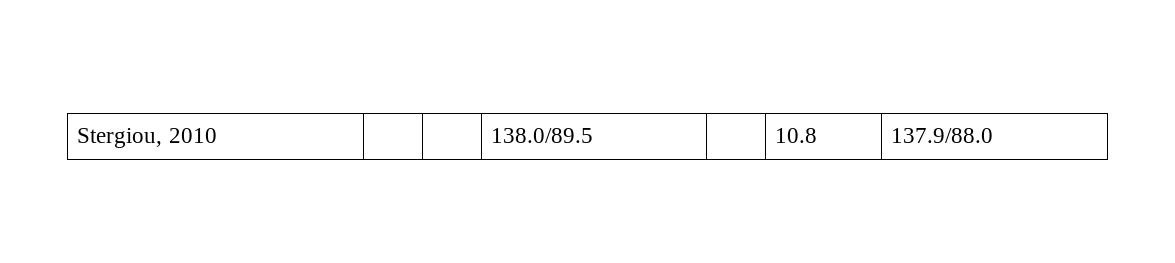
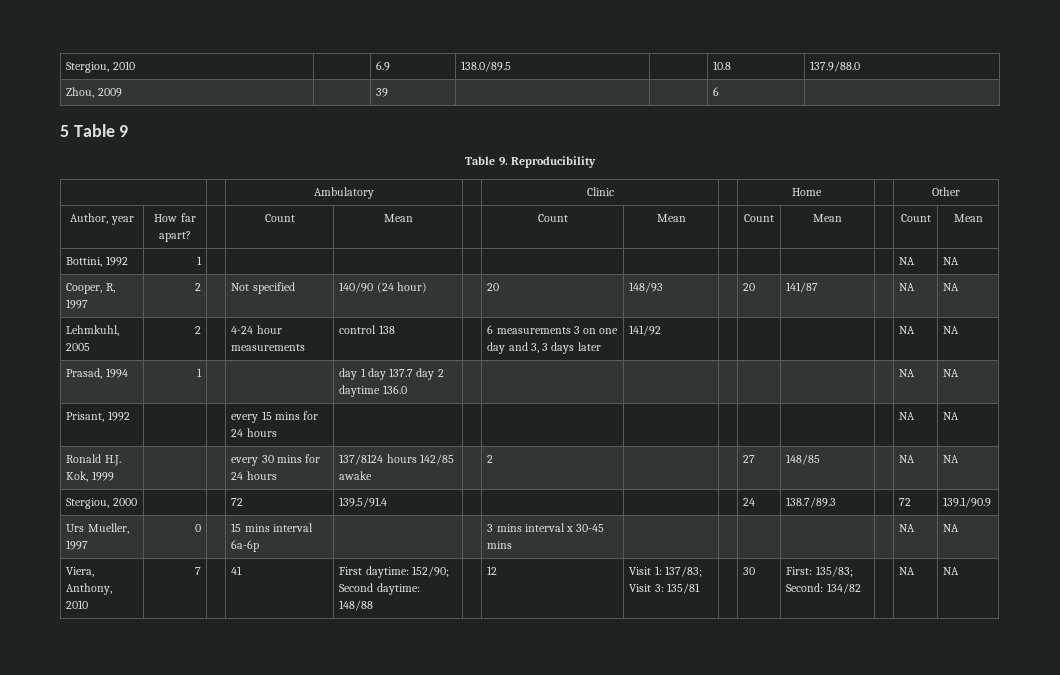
(217, 135) none -> [376,61,391,71] 6.9
(994, 135) none -> [66,87,122,98] [376,88,389,97] [713,87,720,96] [60,124,129,137] [465,156,596,168] [314,187,374,199] [586,187,614,196] [791,188,822,196] [932,187,960,196] [70,213,134,225] [154,213,196,222] [159,231,191,242] [264,214,295,222] [383,214,413,222] [537,214,568,222] [656,214,686,222] [744,214,774,222] [813,214,842,222] [900,214,931,222] [953,214,983,222] [66,256,128,267] [196,256,202,265] [899,257,916,265] [943,257,960,265] [66,283,115,294] [66,299,89,309] [194,283,201,291] [231,282,295,294] [339,282,427,293] [487,283,500,291] [629,282,664,293] [743,283,756,291] [786,282,819,293] [899,283,916,291] [943,283,960,291] [66,325,120,336] [66,343,91,351] [194,326,201,334] [231,325,282,334] [231,344,306,351] [339,325,395,334] [487,325,619,334] [487,342,601,354] [629,325,662,336] [899,326,916,334] [943,326,960,334] [66,368,128,379] [196,368,202,377] [339,368,444,380] [339,385,407,397] [899,369,916,377] [943,369,960,377] [66,411,130,422] [231,411,319,423] [231,428,277,437] [899,412,916,420] [943,412,960,420] [66,454,121,466] [66,471,114,482] [231,454,321,466] [231,471,277,480] [339,454,454,465] [339,471,373,480] [487,455,494,463] [743,455,756,463] [786,454,821,465] [899,455,916,463] [943,455,960,463] [66,498,137,509] [231,498,244,506] [339,497,388,508] [743,498,756,506] [786,497,837,508] [899,498,912,506] [943,497,992,508] [66,523,129,534] [66,540,89,550] [194,524,201,532] [231,523,313,532] [231,540,260,552] [487,523,605,532] [487,541,513,549] [899,524,916,532] [943,524,960,532] [66,567,95,577] [66,583,113,595] [66,600,89,609] [194,567,201,575] [231,566,243,575] [339,566,449,578] [339,583,420,595] [339,600,374,611] [487,566,498,575] [629,566,702,577] [629,583,700,594] [743,567,756,575] [786,566,853,577] [786,583,861,594] [899,567,916,575] [943,567,960,575] // Zhou, 2009 | | 39 | | | 6 | // 5 Table 9 // Table 9. Reproducibility // | | Ambulatory | | Clinic | | Home | | Other // Author, year | How far apart? | | Count | Mean | | Count | Mean | | Count | Mean | | Count | Mean // Bottini, 1992 | 1 | | | | | | | | | | | NA | NA // Cooper, R, 1997 | 2 | | Not specified | 140/90 (24 hour) | | 20 | 148/93 | | 20 | 141/87 | | NA | NA // Lehmkuhl, 2005 | 2 | | 4-24 hour measurements | control 138 | | 6 measurements 3 on one day and 3, 3 days later | 141/92 | | | | | NA | NA // Prasad, 1994 | 1 | | | day 1 day 137.7 day 2 daytime 136.0 | | | | | | | | NA | NA // Prisant, 1992 | | | every 15 mins for 24 hours | | | | | | | | | NA | NA // Ronald H.J. Kok, 1999 | | | every 30 mins for 24 hours | 137/8124 hours 142/85 awake | | 2 | | | 27 | 148/85 | | NA | NA // Stergiou, 2000 | | | 72 | 139.5/91.4 | | | | | 24 | 138.7/89.3 | | 72 | 139.1/90.9 // Urs Mueller, 1997 | 0 | | 15 mins interval 6a-6p | | | 3 mins interval x 30-45 mins | | | | | | NA | NA // Viera, Anthony, 2010 | 7 | | 41 | First daytime: 152/90; Second daytime: 148/88 | | 12 | Visit 1: 137/83; Visit 3: 135/81 | | 30 | First: 135/83; Second: 134/82 | | NA | NA

